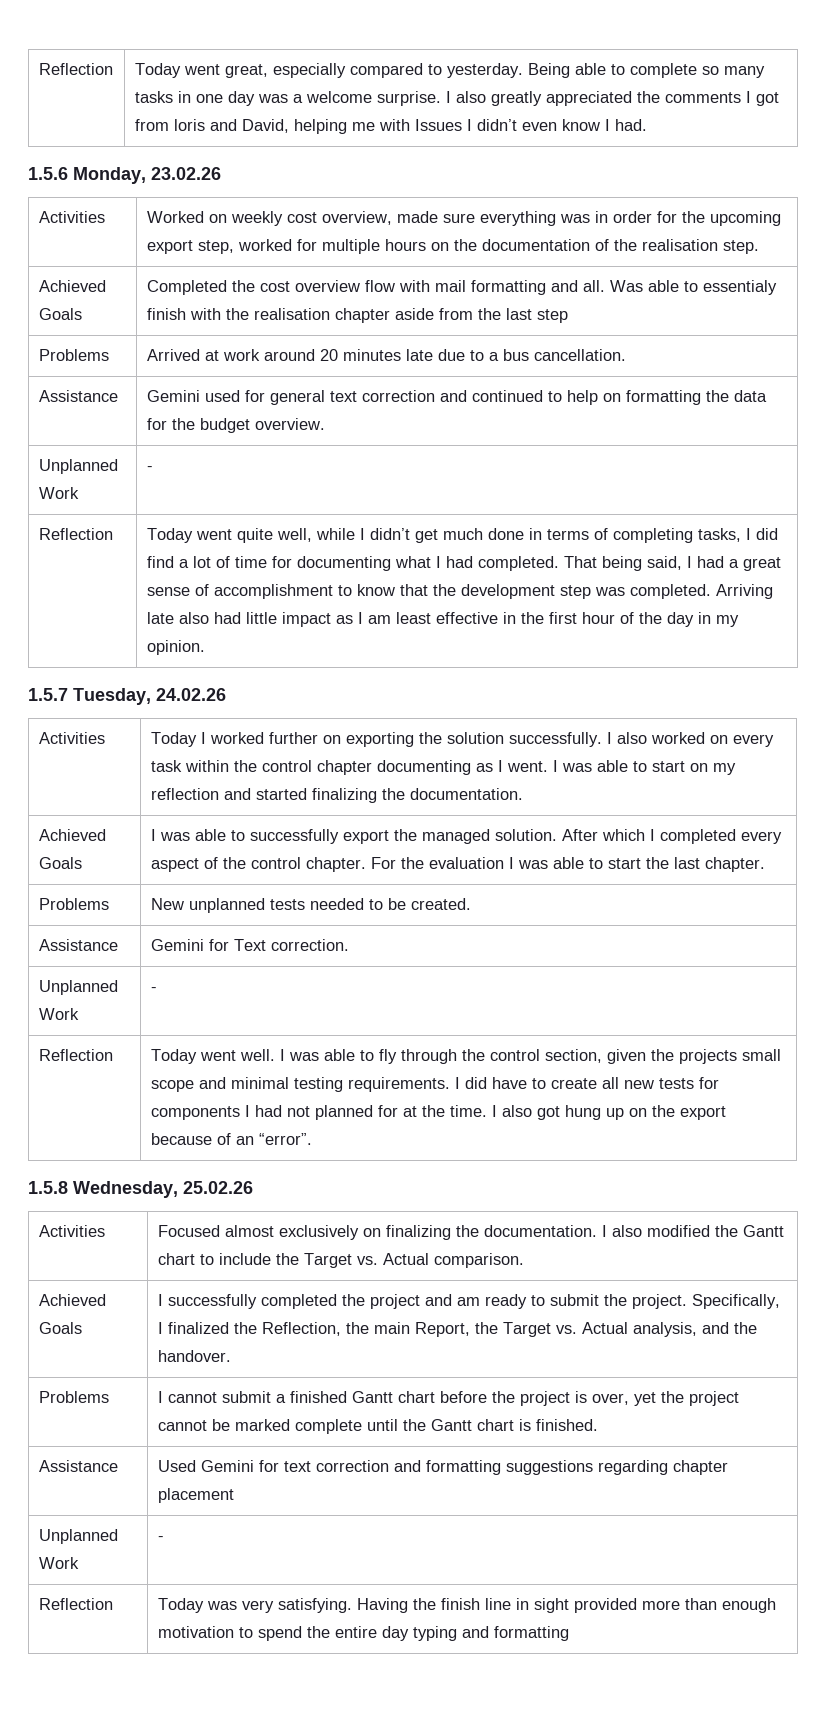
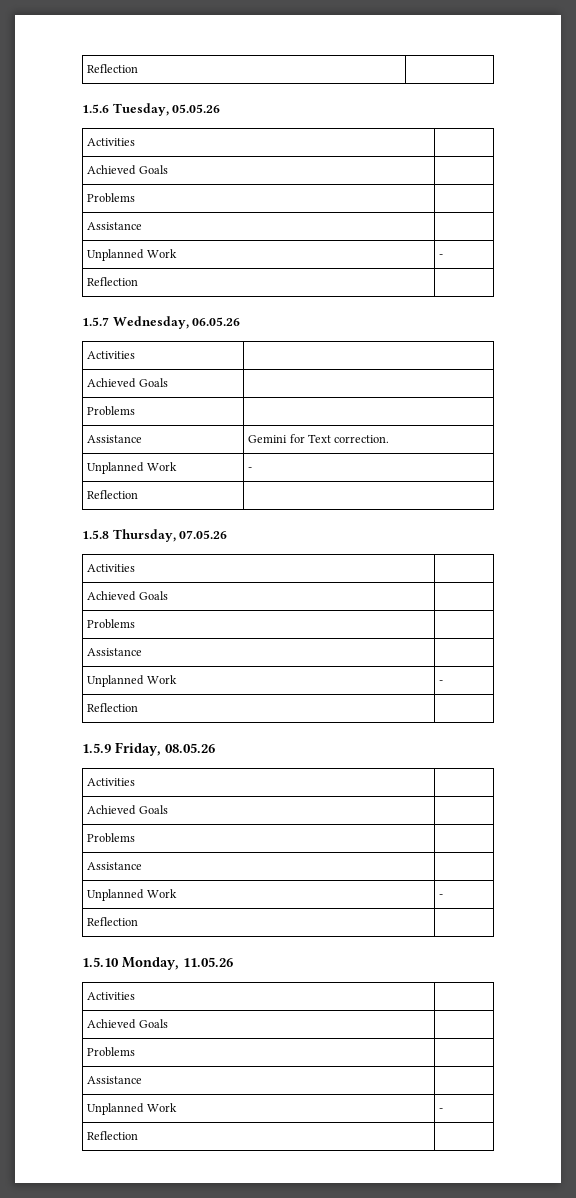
[38,63,113,75] [134,63,765,78] [134,91,779,106] [134,119,647,134] Reflection | Today went great, especially compared to yesterday. Being able to complete so many tasks in one day was a welcome surprise. I also greatly appreciated the comments I got from loris and David, helping me with Issues I didn’t even know I had. -> [87,64,139,73] Reflection |
[73,167,221,184] [38,211,105,223] [146,211,781,226] [146,239,759,254] [38,280,106,292] [38,308,82,320] [146,280,777,295] [146,308,568,323] [38,349,109,361] [146,349,626,361] [38,390,118,402] [146,390,767,405] [146,418,325,433] [38,459,118,474] [38,487,79,499] [146,466,153,471] [38,528,113,540] [146,528,778,543] [146,556,781,571] [146,584,773,599] [146,612,739,627] [146,640,205,655] Monday, 23.02.26 // Activities | Worked on weekly cost overview, made sure everything was in order for the upcoming export step, worked for multiple hours on the documentation of the realisation step. // Achieved Goals | Completed the cost overview flow with mail formatting and all. Was able to essentialy finish with the realisation chapter aside from the last step // Problems | Arrived at work around 20 minutes late due to a bus cancellation. // Assistance | Gemini used for general text correction and continued to help on formatting the data for the budget overview. // Unplanned Work | - // Reflection | Today went quite well, while I didn’t get much done in terms of completing tasks, I did find a lot of time for documenting what I had completed. That being said, I had a great sense of accomplishment to know that the development step was completed. Arriving late also had little impact as I am least effective in the first hour of the day in my opinion. -> [112,103,221,116] [87,138,136,146] [87,165,168,175] [87,193,136,203] [87,222,143,230] [87,249,177,261] [439,254,444,258] [87,277,139,286] Tuesday, 05.05.26 // Activities | // Achieved Goals | // Problems | // Assistance | // Unplanned Work | - // Reflection |
[73,688,226,705] [38,732,105,744] [150,732,774,747] [150,760,736,775] [150,788,523,803] [38,829,106,841] [38,857,82,869] [150,829,782,844] [150,857,765,872] [38,898,109,910] [150,898,471,913] Tuesday, 24.02.26 // Activities | Today I worked further on exporting the solution successfully. I also worked on every task within the control chapter documenting as I went. I was able to start on my reflection and started finalizing the documentation. // Achieved Goals | I was able to successfully export the managed solution. After which I completed every aspect of the control chapter. For the evaluation I was able to start the last chapter. // Problems | New unplanned tests needed to be created. -> [112,316,241,329] [87,351,136,359] [87,378,168,388] [87,406,136,416] Wednesday, 06.05.26 // Activities | // Achieved Goals | // Problems |
[150,1049,781,1064] [150,1077,719,1092] [150,1105,726,1120] [150,1133,312,1145] Today went well. I was able to fly through the control section, given the projects small scope and minimal testing requirements. I did have to create all new tests for components I had not planned for at the time. I also got hung up on the export because of an “error”. -> (139, 494) none
[73,1181,253,1198] [38,1225,105,1237] [157,1225,784,1240] [157,1253,524,1268] [38,1294,106,1306] [38,1322,82,1334] [157,1294,780,1309] [157,1322,757,1337] [157,1350,231,1362] [38,1391,109,1403] [157,1391,739,1406] [157,1419,598,1434] [38,1460,118,1472] [157,1460,728,1475] [157,1488,234,1503] [38,1529,118,1544] [38,1557,79,1569] [157,1536,164,1541] [38,1598,113,1610] [157,1598,776,1613] [157,1626,569,1641] Wednesday, 25.02.26 // Activities | Focused almost exclusively on finalizing the documentation. I also modified the Gantt chart to include the Target vs. Actual comparison. // Achieved Goals | I successfully completed the project and am ready to submit the project. Specifically, I finalized the Reflection, the main Report, the Target vs. Actual analysis, and the handover. // Problems | I cannot submit a finished Gantt chart before the project is over, yet the project cannot be marked complete until the Gantt chart is finished. // Assistance | Used Gemini for text correction and formatting suggestions regarding chapter placement // Unplanned Work | - // Reflection | Today was very satisfying. Having the finish line in sight provided more than enough motivation to spend the entire day typing and formatting -> [112,529,228,542] [87,564,136,572] [87,591,168,601] [87,619,136,629] [87,648,143,656] [87,675,177,687] [439,680,444,684] [87,703,139,712] [82,742,215,756] [87,778,136,786] [87,805,168,815] [87,833,136,843] [87,862,143,870] [87,889,177,901] [439,894,444,898] [87,917,139,926] [82,957,233,970] [87,992,136,1000] [87,1019,168,1029] [87,1047,136,1057] [87,1076,143,1084] [87,1103,177,1115] [439,1108,444,1112] [87,1131,139,1140] Thursday, 07.05.26 // Activities | // Achieved Goals | // Problems | // Assistance | // Unplanned Work | - // Reflection | // 1.5.9 Friday, 08.05.26 // Activities | // Achieved Goals | // Problems | // Assistance | // Unplanned Work | - // Reflection | // 1.5.10 Monday, 11.05.26 // Activities | // Achieved Goals | // Problems | // Assistance | // Unplanned Work | - // Reflection |

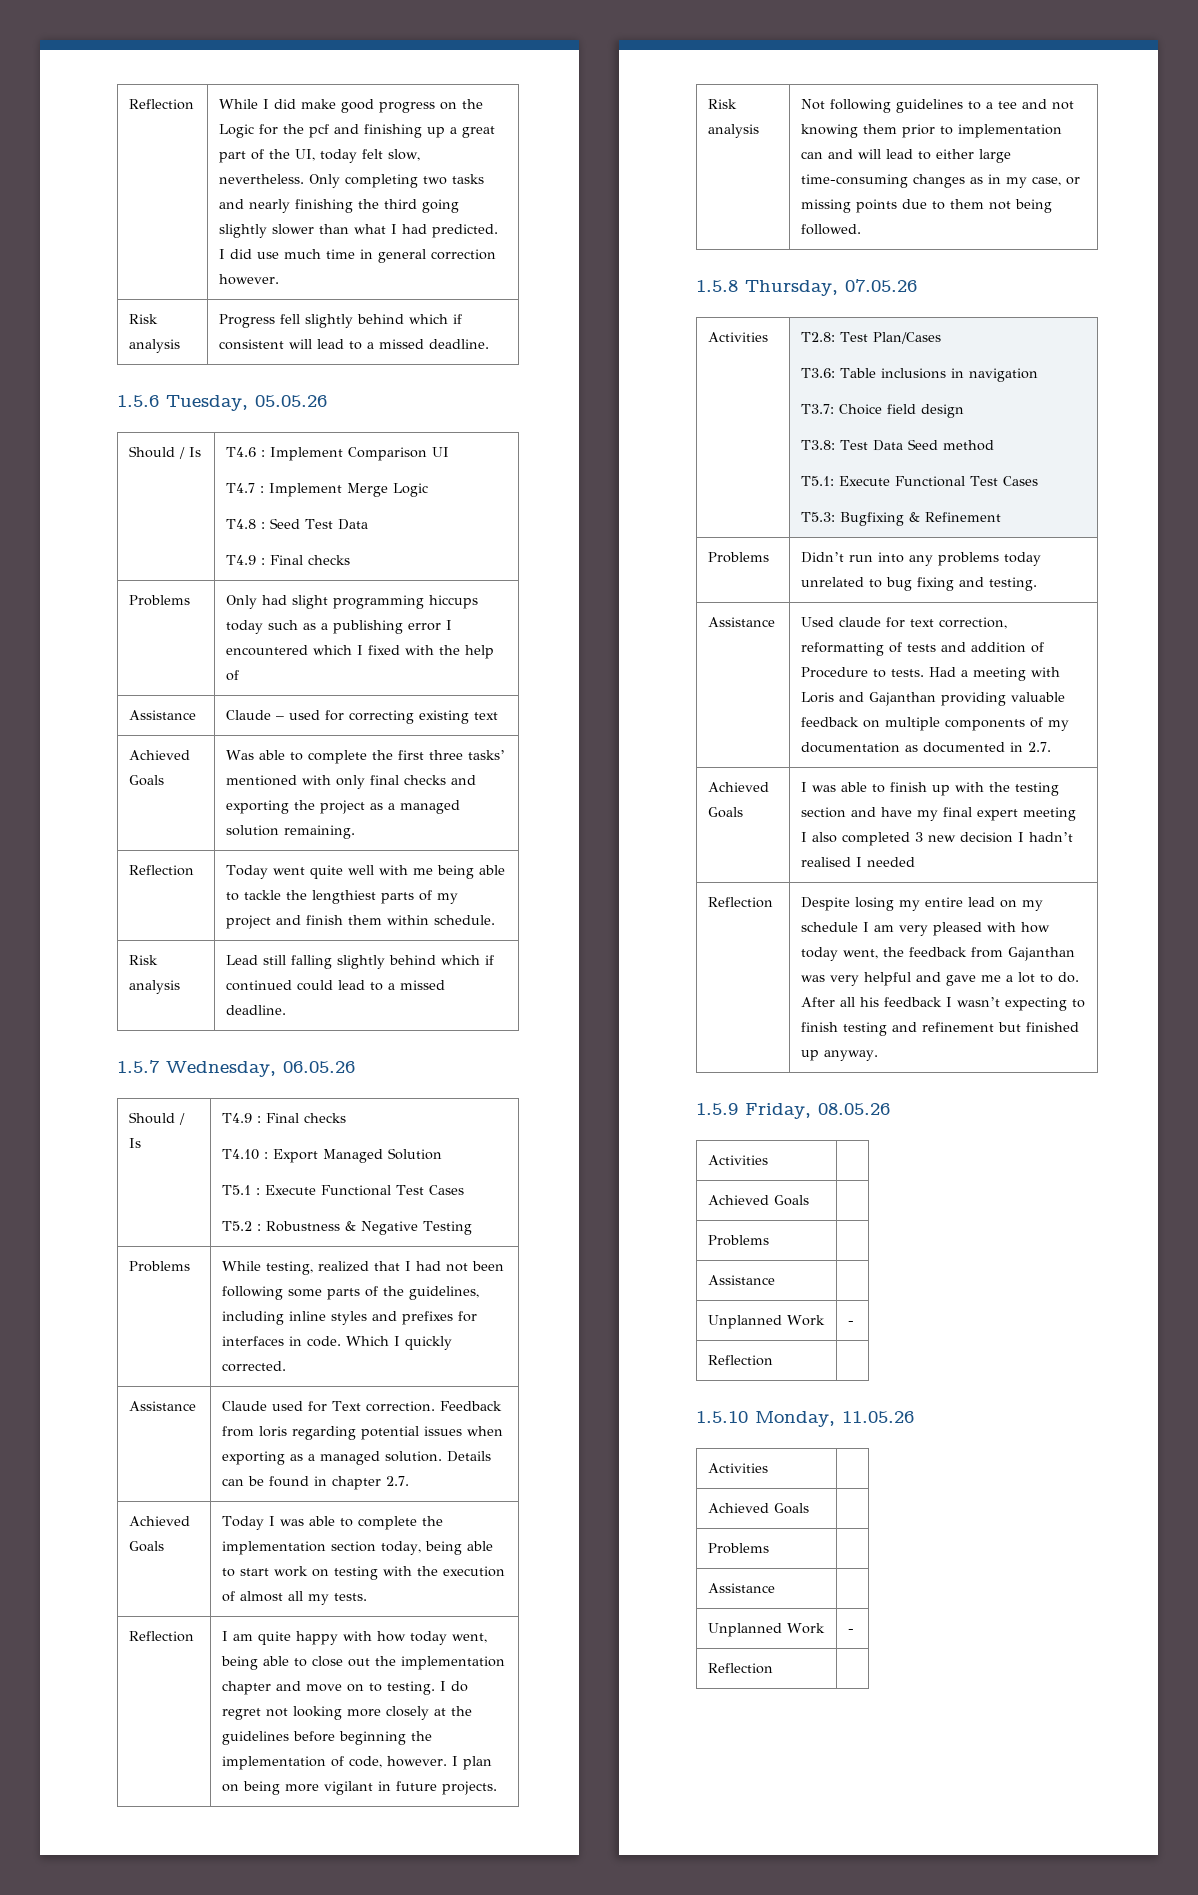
[87,64,139,73] [82,103,221,116] [87,138,136,146] [87,165,168,175] [87,193,136,203] [87,222,143,230] [87,249,177,261] [439,254,444,258] [87,277,139,286] [82,316,241,329] [87,351,136,359] [87,378,168,388] [87,406,136,416] [87,435,143,443] [248,434,390,443] [87,462,177,474] [248,467,253,471] [87,490,139,499] [82,529,228,542] [87,564,136,572] [87,591,168,601] [87,619,136,629] [87,648,143,656] [87,675,177,687] [439,680,444,684] [87,703,139,712] Reflection | // 1.5.6 Tuesday, 05.05.26 // Activities | // Achieved Goals | // Problems | // Assistance | // Unplanned Work | - // Reflection | // 1.5.7 Wednesday, 06.05.26 // Activities | // Achieved Goals | // Problems | // Assistance | Gemini for Text correction. // Unplanned Work | - // Reflection | // 1.5.8 Thursday, 07.05.26 // Activities | // Achieved Goals | // Problems | // Assistance | // Unplanned Work | - // Reflection | -> [128,99,194,110] [218,99,483,113] [218,124,495,138] [218,149,420,163] [218,174,484,188] [218,199,459,213] [218,224,498,238] [218,249,496,263] [218,274,279,285] [128,314,158,324] [128,339,180,353] [218,314,462,328] [218,339,489,350] [117,395,327,411] [128,446,201,459] [225,447,449,461] [225,483,428,497] [225,518,368,530] [225,555,350,565] [128,595,190,606] [225,595,478,609] [225,620,452,634] [225,645,494,659] [225,670,239,681] [128,710,196,720] [225,710,498,724] [128,750,190,760] [128,775,164,786] [225,750,505,764] [225,775,476,789] [225,800,460,814] [225,825,355,839] [128,865,194,876] [225,865,505,879] [225,890,458,904] [225,915,495,929] [128,955,158,965] [128,980,180,994] [225,955,494,969] [225,980,445,991] [225,1005,286,1015] [117,1060,355,1077] [128,1112,185,1125] [128,1138,141,1148] [221,1113,346,1123] [221,1148,442,1163] [221,1185,464,1196] [221,1221,472,1235] [128,1261,190,1272] [221,1261,504,1275] [221,1286,479,1300] [221,1311,477,1325] [221,1336,452,1350] [221,1361,286,1372] [128,1401,196,1411] [221,1401,502,1412] [221,1426,503,1440] [221,1451,491,1465] [221,1476,409,1490] [128,1516,190,1526] [128,1541,164,1552] [221,1516,443,1530] [221,1541,493,1555] [221,1566,505,1580] [221,1591,367,1605] [128,1631,194,1642] [221,1631,487,1645] [220,1656,505,1670] [221,1681,468,1695] [221,1706,472,1720] [221,1731,432,1745] [221,1756,492,1770] [221,1781,497,1795] [707,99,737,109] [707,124,759,138] [800,99,1074,113] [800,124,1062,138] [800,149,1011,163] [800,174,1080,188] [800,199,1052,213] [800,224,861,235] [696,279,917,296] [707,332,768,342] [800,332,941,344] [800,368,1038,382] [800,404,964,418] [800,439,994,451] [800,476,1038,487] [800,512,1001,526] [707,552,769,563] [800,552,1041,566] [800,577,1037,591] [707,617,775,627] [800,617,1007,629] [800,642,1044,656] [800,667,1060,681] [800,692,1065,706] [800,717,1069,731] [800,742,1051,753] [707,782,769,792] [707,807,743,818] [800,782,1059,796] [800,807,1076,821] [800,832,1073,846] [800,857,915,867] [707,897,773,908] [800,897,1043,911] [800,922,1050,936] [800,947,1075,961] [800,972,1079,986] [800,997,1085,1011] [800,1022,1079,1036] [800,1050,878,1061] Reflection | While I did make good progress on the Logic for the pcf and finishing up a great part of the UI, today felt slow, nevertheless. Only completing two tasks and nearly finishing the third going slightly slower than what I had predicted. I did use much time in general correction however. // Risk analysis | Progress fell slightly behind which if consistent will lead to a missed deadline. // 1.5.6 Tuesday, 05.05.26 // Should / Is | T4.6 : Implement Comparison UI // T4.7 : Implement Merge Logic // T4.8 : Seed Test Data // T4.9 : Final checks // Problems | Only had slight programming hiccups today such as a publishing error I encountered which I fixed with the help of // Assistance | Claude – used for correcting existing text // Achieved Goals | Was able to complete the first three tasks’ mentioned with only final checks and exporting the project as a managed solution remaining. // Reflection | Today went quite well with me being able to tackle the lengthiest parts of my project and finish them within schedule. // Risk analysis | Lead still falling slightly behind which if continued could lead to a missed deadline. // 1.5.7 Wednesday, 06.05.26 // Should / Is | T4.9 : Final checks // T4.10 : Export Managed Solution // T5.1 : Execute Functional Test Cases // T5.2 : Robustness & Negative Testing // Problems | While testing, realized that I had not been following some parts of the guidelines, including inline styles and prefixes for interfaces in code. Which I quickly corrected. // Assistance | Claude used for Text correction. Feedback from loris regarding potential issues when exporting as a managed solution. Details can be found in chapter 2.7. // Achieved Goals | Today I was able to complete the implementation section today, being able to start work on testing with the execution of almost all my tests. // Reflection | I am quite happy with how today went, being able to close out the implementation chapter and move on to testing. I do regret not looking more closely at the guidelines before beginning the implementation of code, however. I plan on being more vigilant in future projects. // Risk analysis | Not following guidelines to a tee and not knowing them prior to implementation can and will lead to either large time-consuming changes as in my case, or missing points due to them not being followed. // 1.5.8 Thursday, 07.05.26 // Activities | T2.8: Test Plan/Cases // T3.6: Table inclusions in navigation // T3.7: Choice field design // T3.8: Test Data Seed method // T5.1: Execute Functional Test Cases // T5.3: Bugfixing & Refinement // Problems | Didn’t run into any problems today unrelated to bug fixing and testing. // Assistance | Used claude for text correction, reformatting of tests and addition of Procedure to tests. Had a meeting with Loris and Gajanthan providing valuable feedback on multiple components of my documentation as documented in 2.7. // Achieved Goals | I was able to finish up with the testing section and have my final expert meeting I also completed 3 new decision I hadn’t realised I needed // Reflection | Despite losing my entire lead on my schedule I am very pleased with how today went, the feedback from Gajanthan was very helpful and gave me a lot to do. After all his feedback I wasn’t expecting to finish testing and refinement but finished up anyway.

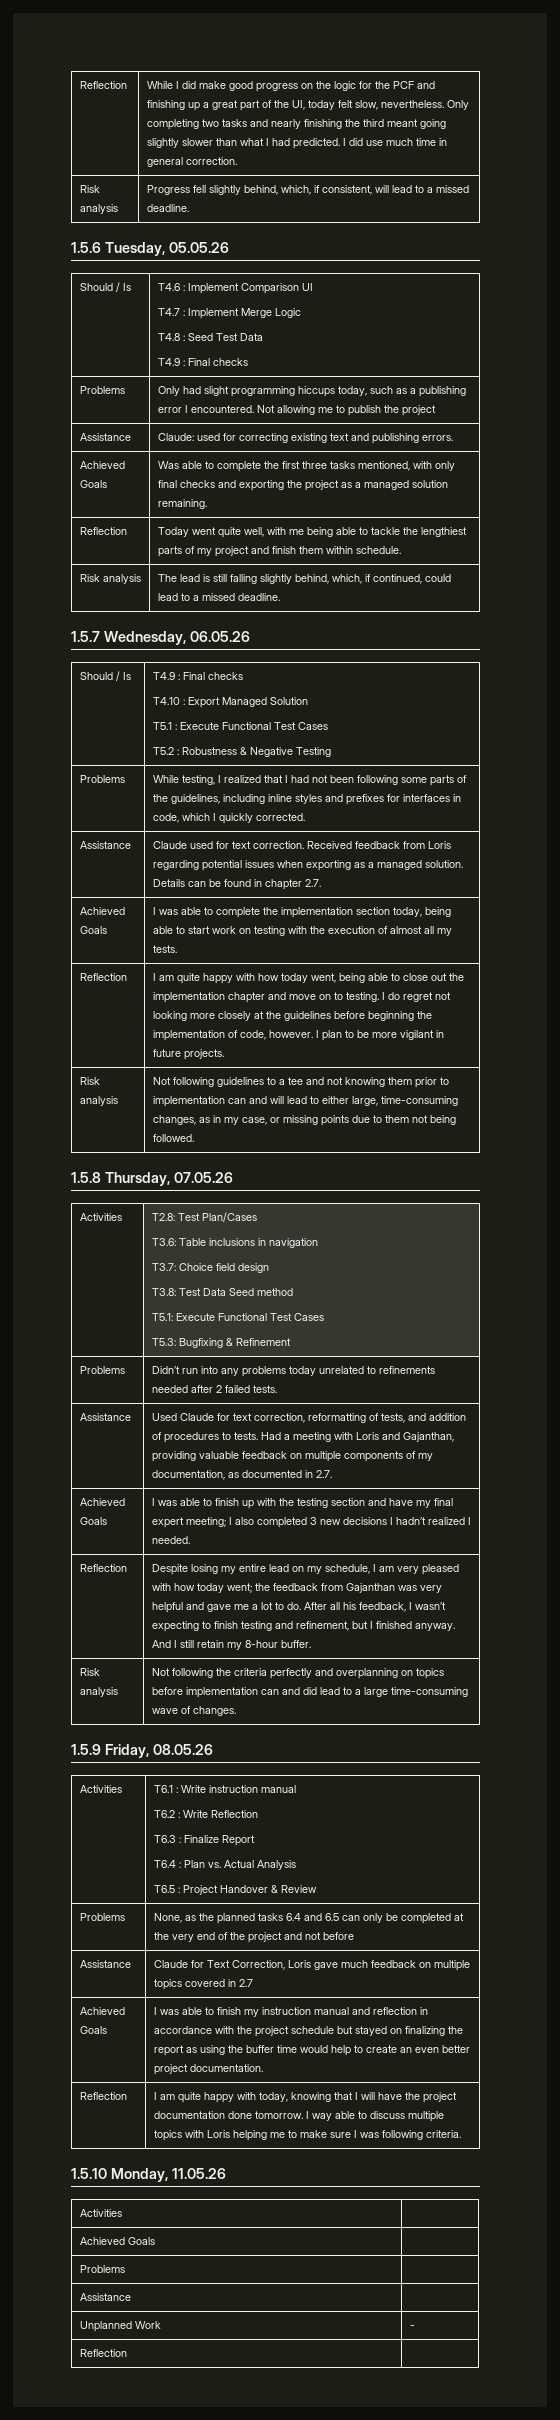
[218,124,254,138] Logic -> [333,81,356,91] logic
[308,124,329,138] pcf -> [392,81,414,89] PCF
(417, 204) none -> [386,119,418,127] meant
[430,249,496,260] [218,274,279,285] correction however. -> [185,157,237,165] correction.
[356,314,462,324] [218,339,284,350] behind which if consistent -> [243,185,372,195] behind, which, if consistent,
[225,620,263,634] today -> [337,386,367,396] today,
[225,645,494,659] [225,670,239,681] [128,710,196,720] [225,710,284,720] encountered which I fixed with the help of // Assistance | Claude – -> [190,405,436,416] [79,433,131,441] [157,433,194,441] encountered. Not allowing me to publish the project // Assistance | Claude:
(498, 716) none -> [350,433,453,444] and publishing errors.
[467,750,505,760] [225,775,297,786] tasks’ mentioned -> [329,461,410,471] tasks mentioned,
[347,865,374,875] well -> [243,527,264,537] well,
[225,955,494,969] [225,980,292,991] Lead still falling slightly behind which if continued -> [157,574,422,584] The lead is still falling slightly behind, which, if continued,
(313, 1268) none -> [217,775,221,783] I
[306,1336,389,1347] code. Which -> [152,813,210,823] code, which
[331,1401,502,1412] [221,1426,287,1437] Text correction. Feedback from loris -> [231,841,451,849] text correction. Received feedback from Loris
[221,1516,264,1530] Today -> (107, 930) none
[221,1781,280,1795] on being -> [344,1030,369,1038] to be
[978,149,1011,163] [800,174,965,188] large time-consuming changes -> [351,1096,458,1106] [152,1115,196,1125] large, time-consuming changes,
[885,577,1037,591] bug fixing and testing. -> [378,1366,435,1374] [151,1385,277,1393] refinements needed after 2 failed tests.
[838,617,881,627] claude -> [179,1413,214,1421] Claude
[906,644,936,652] tests -> [380,1413,405,1423] tests,
[800,667,868,678] Procedure -> [163,1432,219,1443] procedures
[868,692,936,706] Gajanthan -> [402,1432,454,1442] Gajanthan,
[800,742,900,753] documentation -> [151,1470,225,1480] documentation,
[1022,807,1076,821] meeting -> [185,1517,226,1527] meeting;
[959,832,1013,843] decision -> [342,1517,387,1525] decisions
[800,857,915,867] realised I needed -> [427,1517,471,1525] [151,1536,190,1544] realized I needed.
[800,922,858,932] schedule -> [324,1564,370,1574] schedule,
[842,949,878,959] went, -> [226,1583,252,1593] went;
[883,997,942,1007] feedback -> [358,1602,406,1612] feedback,
[921,1022,1079,1032] [800,1050,878,1061] [696,1103,890,1119] [707,1155,768,1165] [707,1195,809,1206] [707,1235,769,1246] [707,1275,775,1285] [707,1315,825,1329] [847,1321,854,1325] [707,1355,773,1366] refinement but finished up anyway. // 1.5.9 Friday, 08.05.26 // Activities | // Achieved Goals | // Problems | // Assistance | // Unplanned Work | - // Reflection | -> [295,1621,455,1631] [151,1640,311,1650] [79,1668,100,1676] [79,1687,118,1697] [151,1668,444,1679] [151,1687,468,1698] [151,1706,236,1716] [71,1744,213,1758] [79,1785,122,1793] [153,1785,296,1793] [153,1810,258,1818] [153,1835,255,1846] [153,1860,296,1870] [153,1885,317,1895] [79,1913,125,1921] [153,1913,464,1924] [153,1932,354,1943] [79,1960,131,1968] [153,1960,470,1971] [153,1979,253,1990] [79,2007,125,2015] [79,2026,107,2034] [153,2007,428,2017] [153,2026,463,2037] [153,2045,470,2056] [153,2064,263,2075] [79,2092,127,2100] [153,2092,457,2103] [153,2111,444,2122] [153,2130,461,2141] refinement, but I finished anyway. And I still retain my 8-hour buffer. // Risk analysis | Not following the criteria perfectly and overplanning on topics before implementation can and did lead to a large time-consuming wave of changes. // 1.5.9 Friday, 08.05.26 // Activities | T6.1 : Write instruction manual // T6.2 : Write Reflection // T6.3 : Finalize Report // T6.4 : Plan vs. Actual Analysis // T6.5 : Project Handover & Review // Problems | None, as the planned tasks 6.4 and 6.5 can only be completed at the very end of the project and not before // Assistance | Claude for Text Correction, Loris gave much feedback on multiple topics covered in 2.7 // Achieved Goals | I was able to finish my instruction manual and reflection in accordance with the project schedule but stayed on finalizing the report as using the buffer time would help to create an even better project documentation. // Reflection | I am quite happy with today, knowing that I will have the project documentation done tomorrow. I way able to discuss multiple topics with Loris helping me to make sure I was following criteria.

